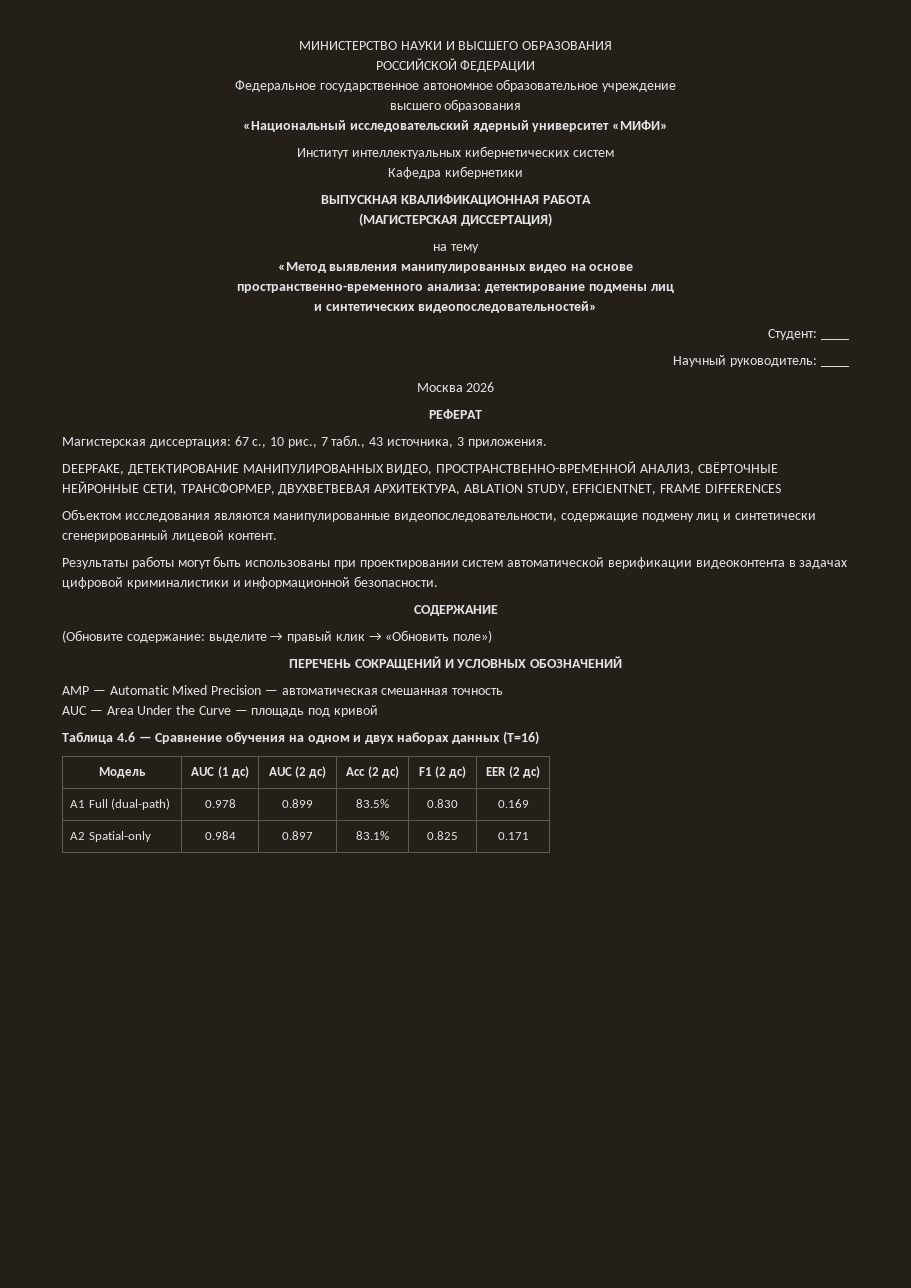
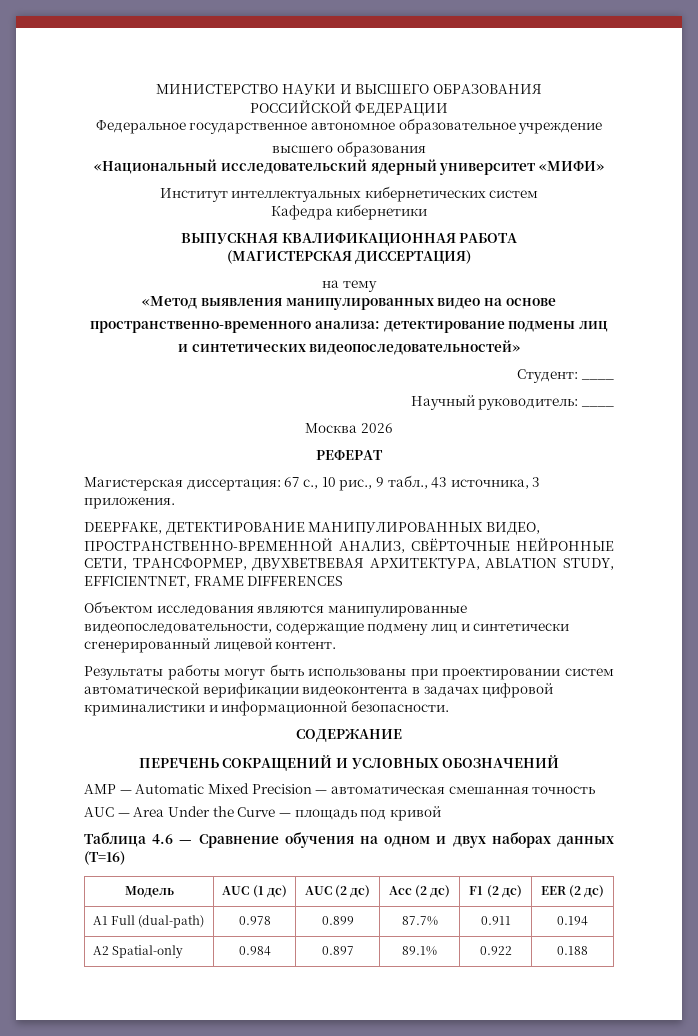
[320,437,328,446] 7 -> [375,477,384,487] 9
[62,630,493,643] // (Обновите содержание: выделите → правый клик → «Обновить поле») -> (402, 735) none
[356,799,389,808] [427,799,458,808] [497,799,529,808] 83.5% | 0.830 | 0.169 -> [401,916,438,926] [480,916,511,925] [557,916,588,926] 87.7% | 0.911 | 0.194
[356,831,389,840] [427,831,458,840] [497,832,529,840] 83.1% | 0.825 | 0.171 -> [402,946,437,956] [479,946,512,955] [557,946,588,955] 89.1% | 0.922 | 0.188

